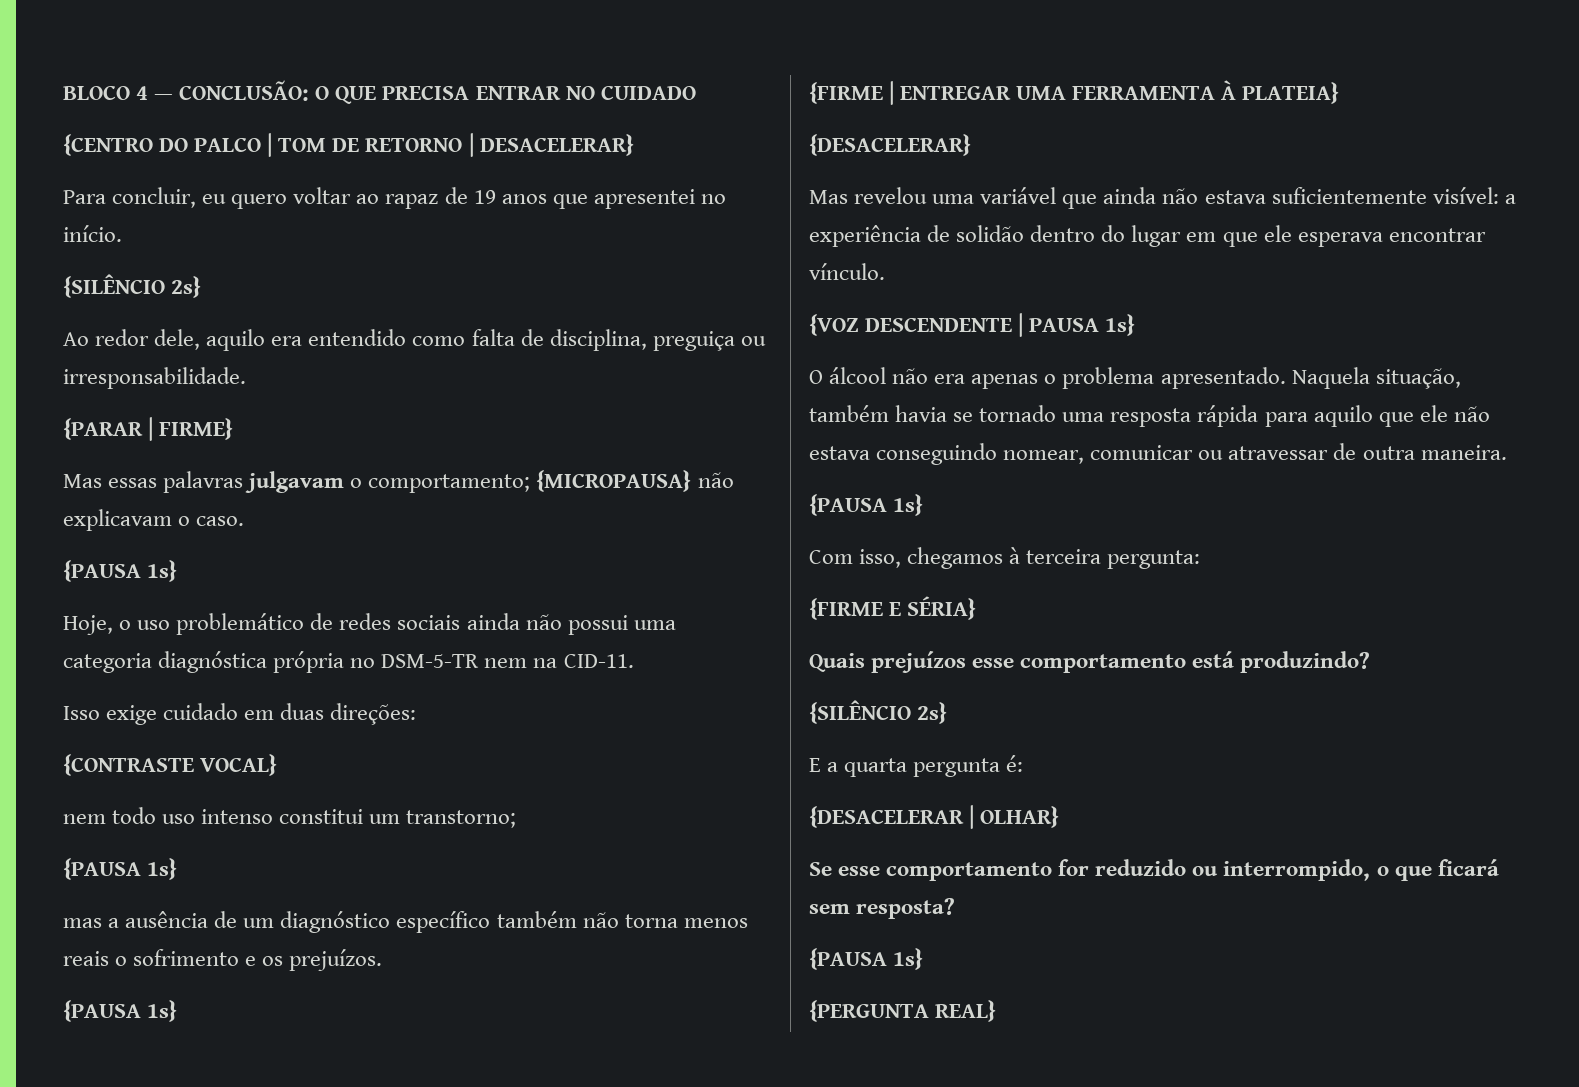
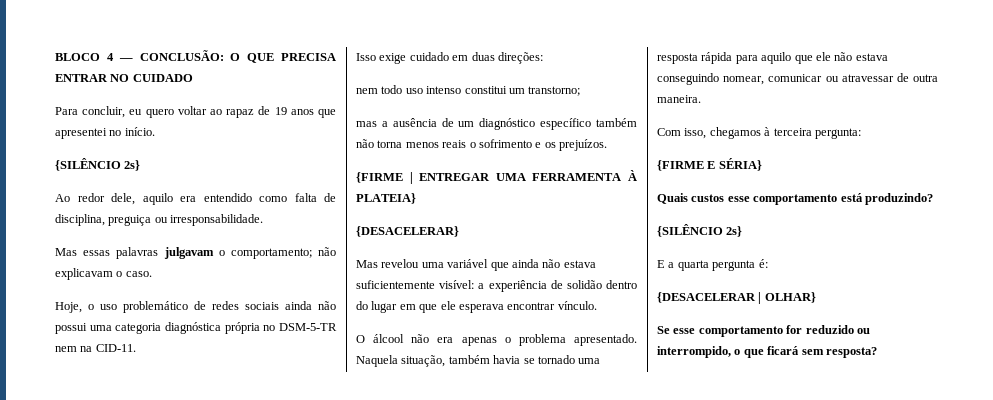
[63,133,634,157] // {CENTRO DO PALCO | TOM DE RETORNO | DESACELERAR} -> (193, 78) none
[63,417,234,441] // {PARAR | FIRME} -> (264, 220) none
[536,470,692,492] {MICROPAUSA} -> (312, 253) none
[63,560,178,582] // {PAUSA 1s} -> (152, 274) none
[63,754,278,776] // {CONTRASTE VOCAL} -> (543, 58) none
[63,858,178,880] // {PAUSA 1s} -> (581, 91) none
[63,1000,178,1022] // {PAUSA 1s} -> (607, 145) none
[809,313,1136,337] // {VOZ DESCENDENTE | PAUSA 1s} -> (597, 305) none
[809,494,924,516] // {PAUSA 1s} -> (701, 99) none
[871,651,967,673] prejuízos -> [691,194,725,202] custos
[809,948,924,970] [809,1000,997,1022] // {PAUSA 1s} // {PERGUNTA REAL} -> (877, 352) none

